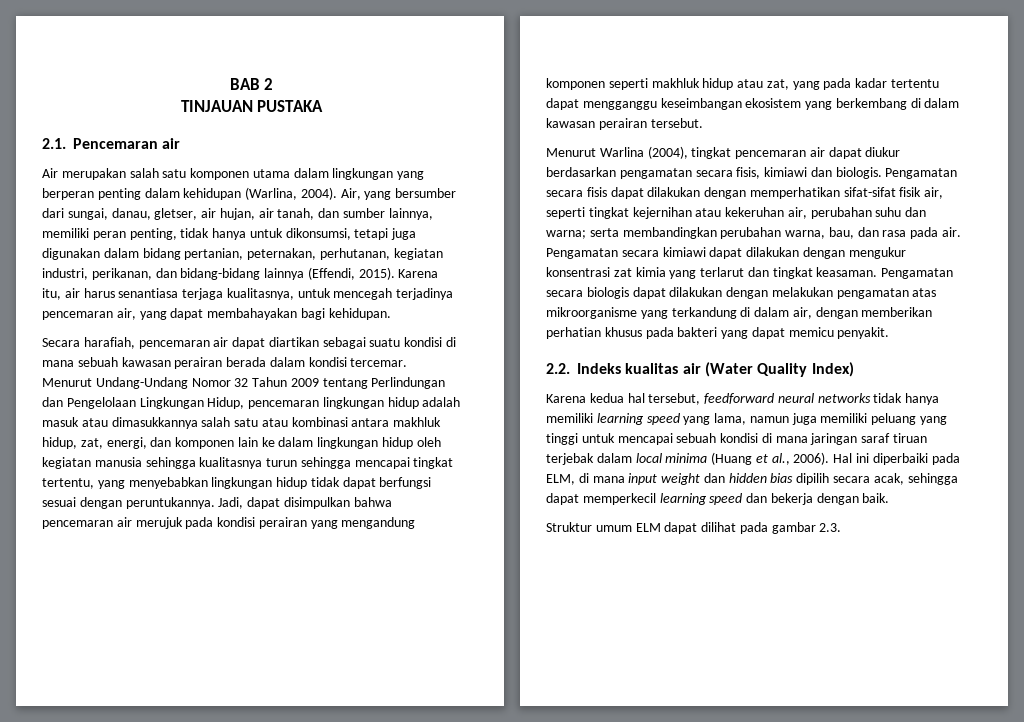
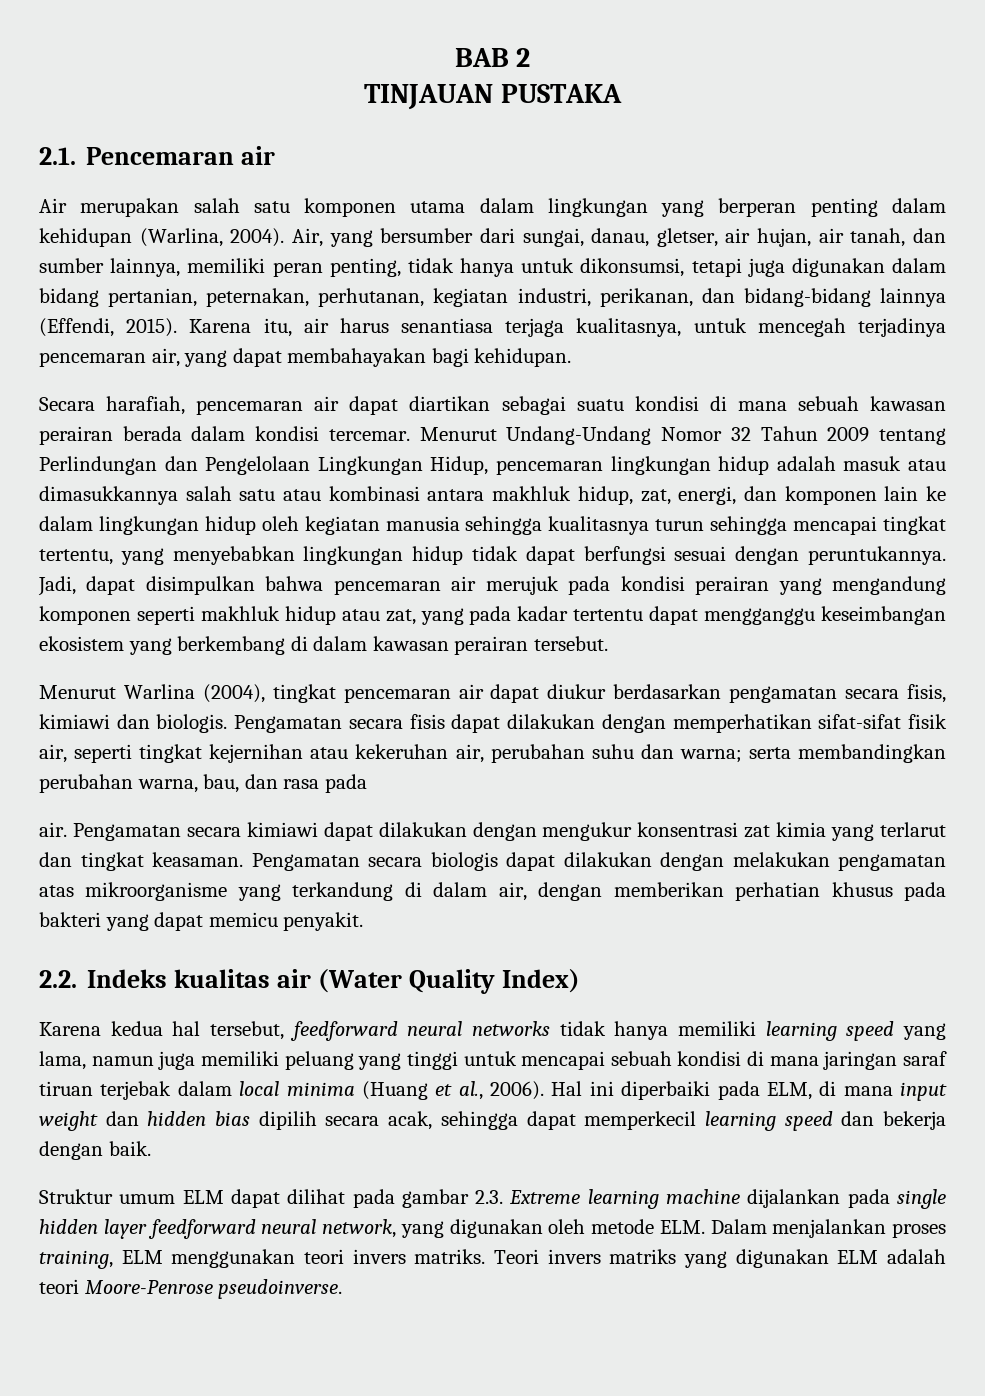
(939, 233) none -> (367, 783) //
(842, 527) none -> [509,1189,946,1209] [39,1219,946,1239] [39,1249,946,1269] [39,1279,343,1299] Extreme learning machine dijalankan pada single hidden layer feedforward neural network, yang digunakan oleh metode ELM. Dalam menjalankan proses training, ELM menggunakan teori invers matriks. Teori invers matriks yang digunakan ELM adalah teori Moore-Penrose pseudoinverse.

